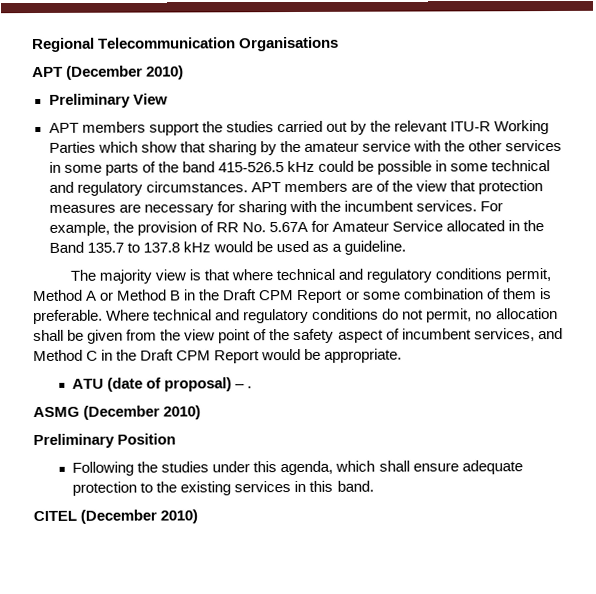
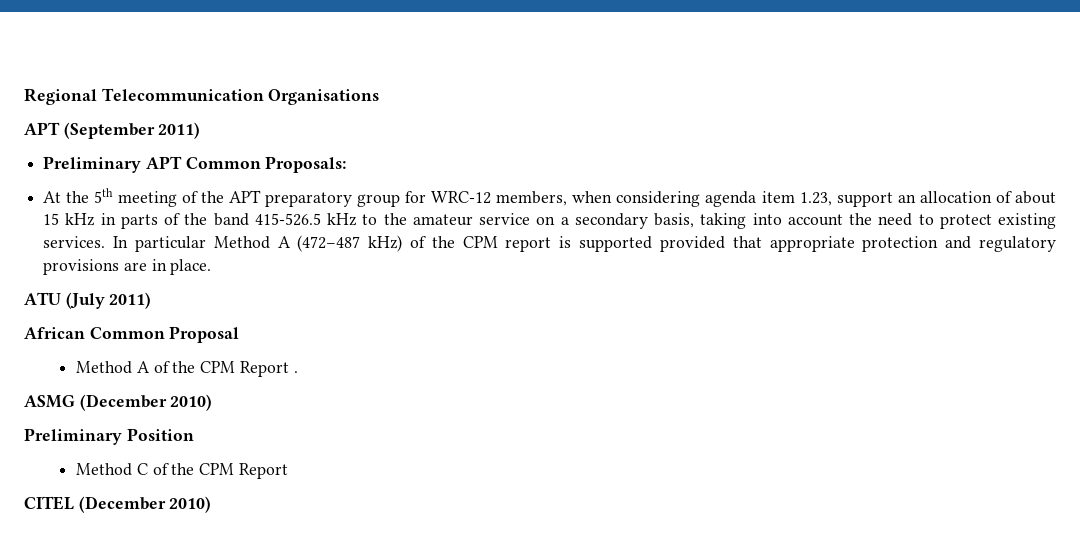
[66,65,185,80] [48,93,168,108] [48,120,550,136] [48,139,563,156] [48,161,102,173] (December 2010) // Preliminary View // APT members support the studies carried out by the relevant ITU-R Working Parties which show that sharing by the amateur service with the other services in some -> [63,122,201,139] [43,156,347,173] [43,188,1057,207] [43,213,116,226] (September 2011) // Preliminary APT Common Proposals: // At the 5th meeting of the APT preparatory group for WRC-12 members, when considering agenda item 1.23, support an allocation of about 15 kHz in
[317,160,551,175] [48,180,544,196] [48,200,503,216] [48,220,545,236] [48,240,407,255] [69,268,552,284] [32,288,552,304] [33,308,558,325] [33,327,563,344] [33,348,403,364] [72,377,246,392] could be possible in some technical and regulatory circumstances. APT members are of the view that protection measures are necessary for sharing with the incumbent services. For example, the provision of RR No. 5.67A for Amateur Service allocated in the Band 135.7 to 137.8 kHz would be used as a guideline. // The majority view is that where technical and regulatory conditions permit, Method A or Method B in the Draft CPM Report or some combination of them is preferable. Where technical and regulatory conditions do not permit, no allocation shall be given from the view point of the safety aspect of incumbent services, and Method C in the Draft CPM Report would be appropriate. // ATU (date of proposal) – -> [362,213,1057,229] [43,235,1057,252] [43,259,212,275] [24,292,152,309] [24,326,240,343] [76,361,289,377] to the amateur service on a secondary basis, taking into account the need to protect existing services. In particular Method A (472–487 kHz) of the CPM report is supported provided that appropriate protection and regulatory provisions are in place. // ATU (July 2011) // African Common Proposal // Method A of the CPM Report
[72,460,523,476] [72,480,374,496] Following the studies under this agenda, which shall ensure adequate protection to the existing services in this band. -> [76,463,288,479] Method C of the CPM Report

